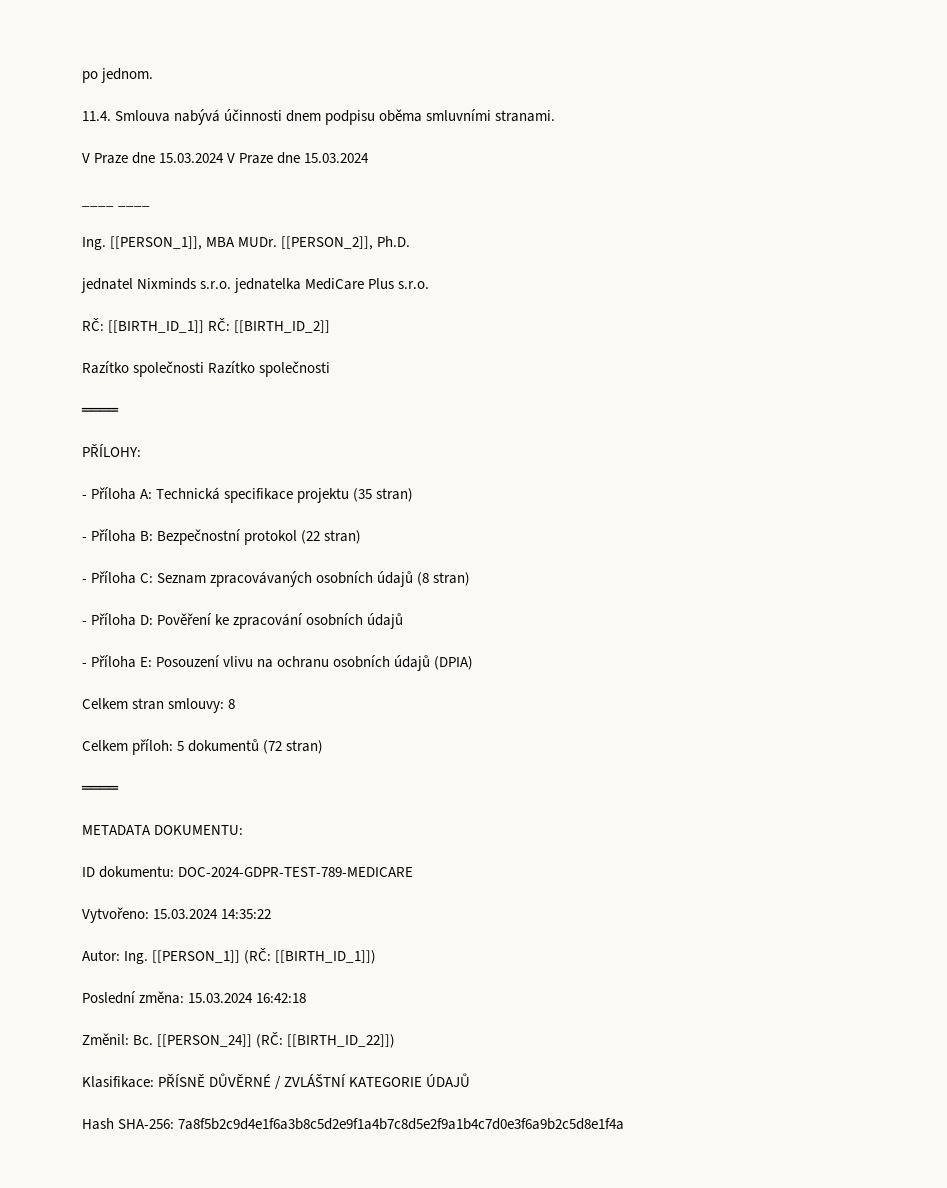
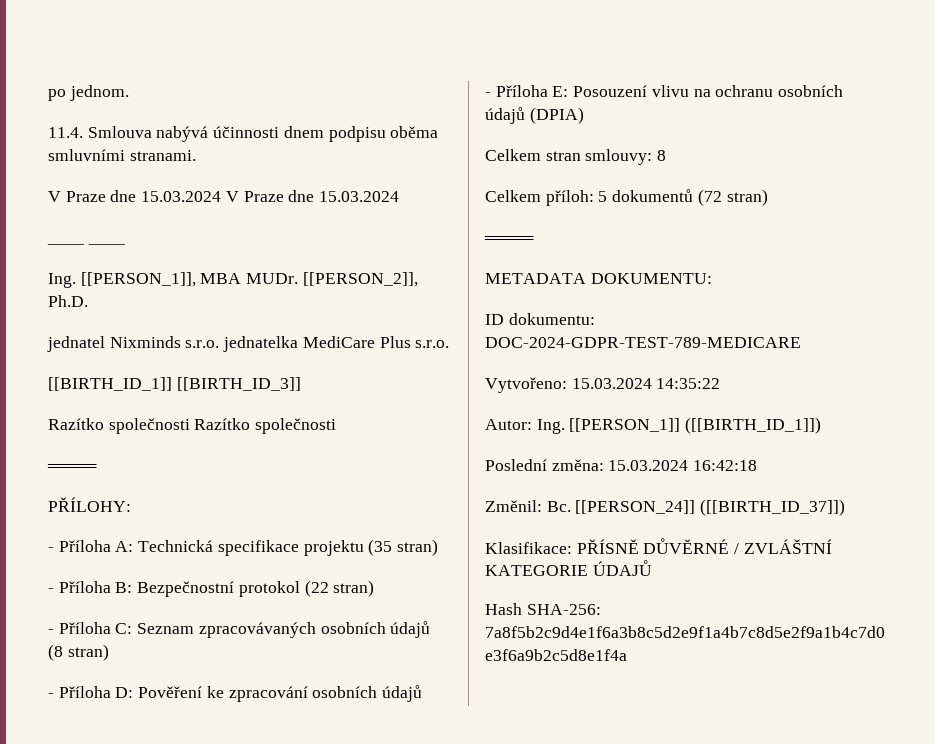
[82,318,331,333] RČ: [[BIRTH_ID_1]] RČ: [[BIRTH_ID_2]] -> [48,377,301,391] [[BIRTH_ID_1]] [[BIRTH_ID_3]]
[244,948,377,964] (RČ: [[BIRTH_ID_1]]) -> [685,417,822,434] ([[BIRTH_ID_1]])
[256,1032,396,1048] (RČ: [[BIRTH_ID_22]]) -> [700,499,846,516] ([[BIRTH_ID_37]])

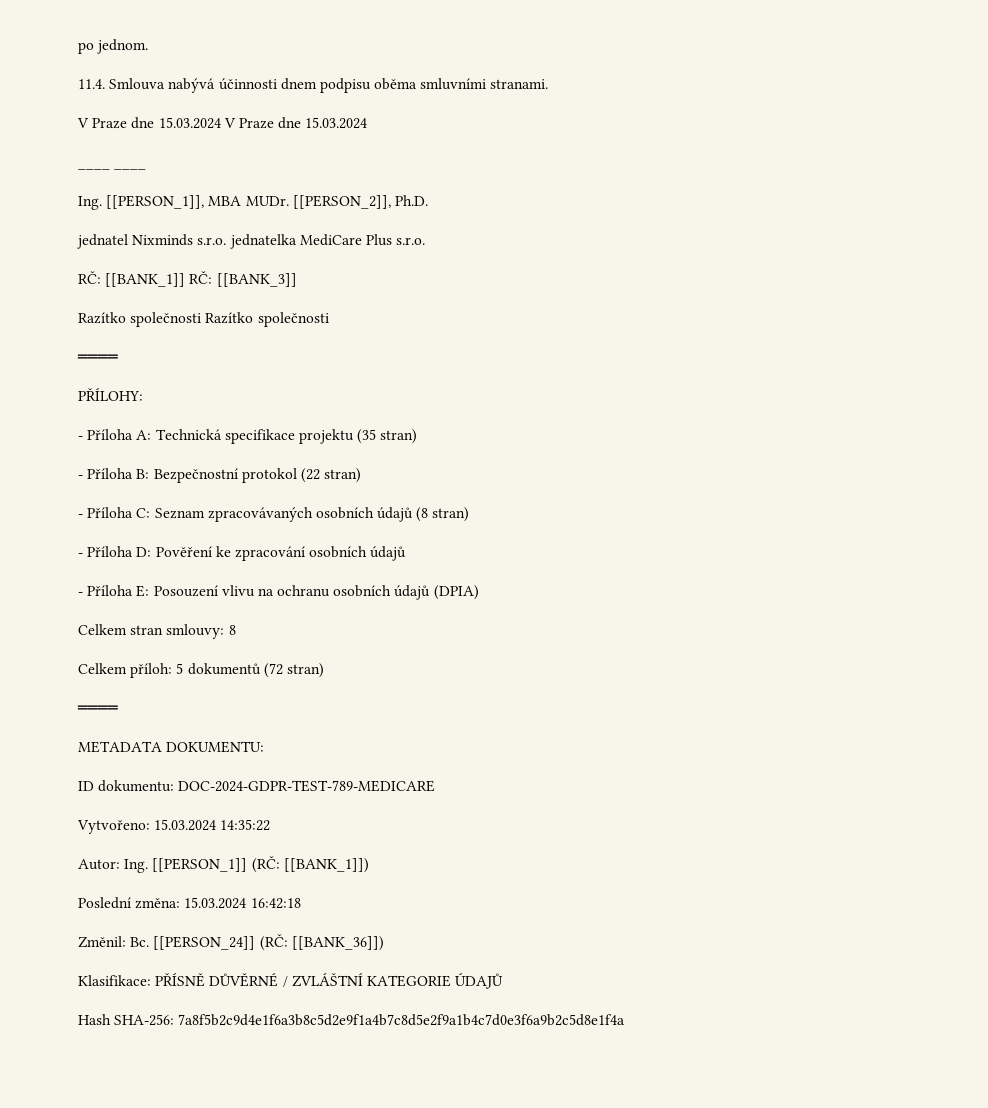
[48,377,301,391] [[BIRTH_ID_1]] [[BIRTH_ID_3]] -> [78,271,297,287] RČ: [[BANK_1]] RČ: [[BANK_3]]
[685,417,822,434] ([[BIRTH_ID_1]]) -> [251,856,369,873] (RČ: [[BANK_1]])
[700,499,846,516] ([[BIRTH_ID_37]]) -> [259,934,384,951] (RČ: [[BANK_36]])

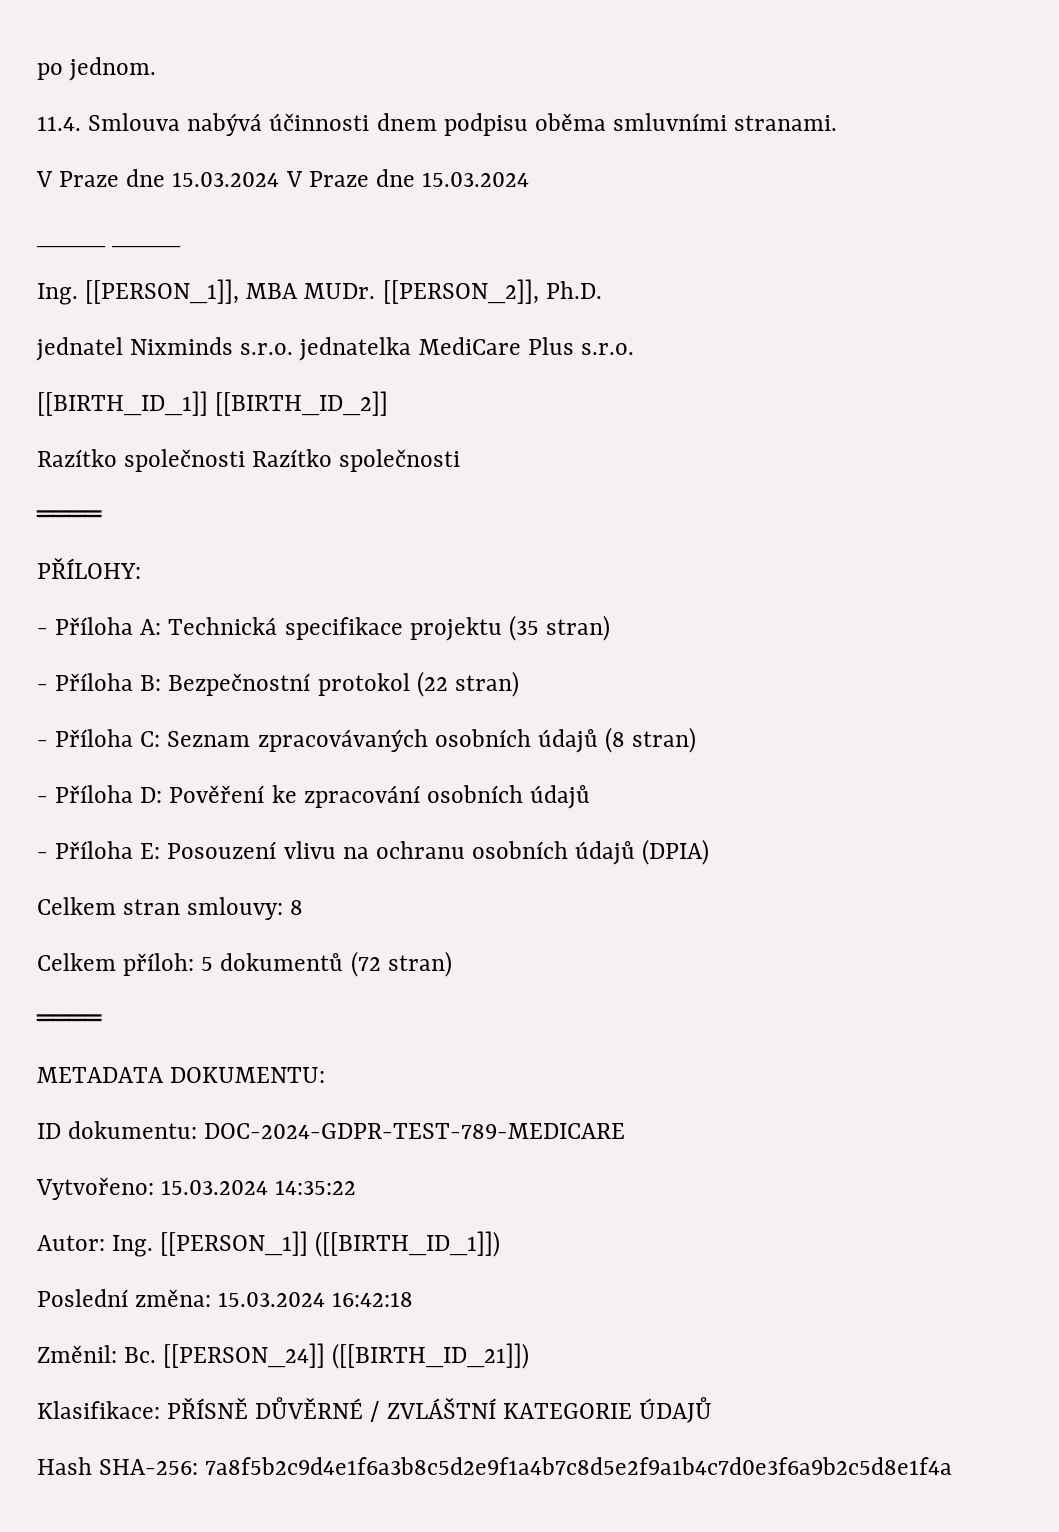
[78,271,297,287] RČ: [[BANK_1]] RČ: [[BANK_3]] -> [37,391,389,416] [[BIRTH_ID_1]] [[BIRTH_ID_2]]
[251,856,369,873] (RČ: [[BANK_1]]) -> [315,1231,501,1257] ([[BIRTH_ID_1]])
[259,934,384,951] (RČ: [[BANK_36]]) -> [332,1343,530,1369] ([[BIRTH_ID_21]])

